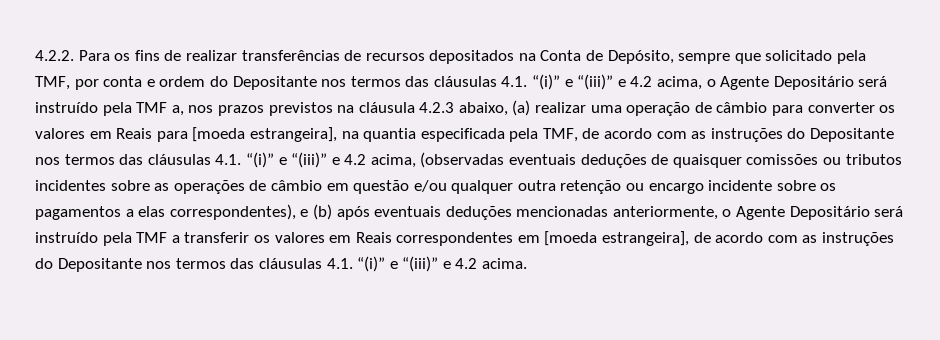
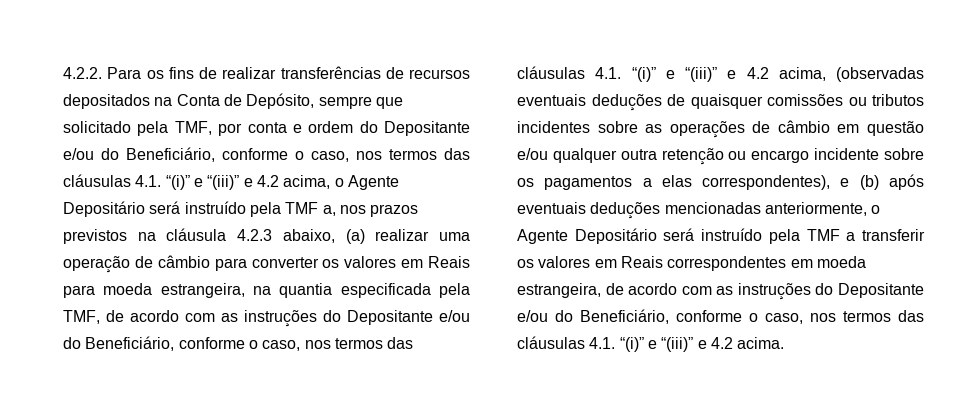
(317, 83) none -> [63,147,349,162] e/ou do Beneficiário, conforme o caso,
[192,127,337,142] [moeda estrangeira], -> [103,283,245,298] moeda estrangeira,
(895, 135) none -> [439,310,470,322] [63,336,301,351] e/ou do Beneficiário, conforme o caso,
[544,231,895,246] [35,258,142,272] [moeda estrangeira], de acordo com as instruções do Depositante -> [816,256,866,268] [517,283,924,300] [517,309,803,324] moeda estrangeira, de acordo com as instruções do Depositante e/ou do Beneficiário, conforme o caso,

